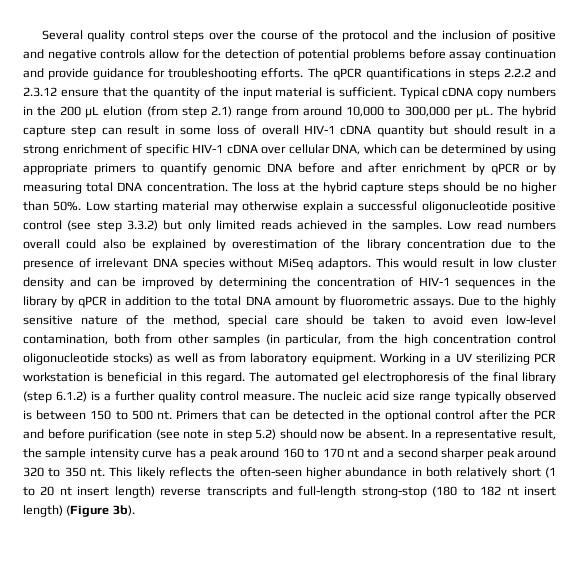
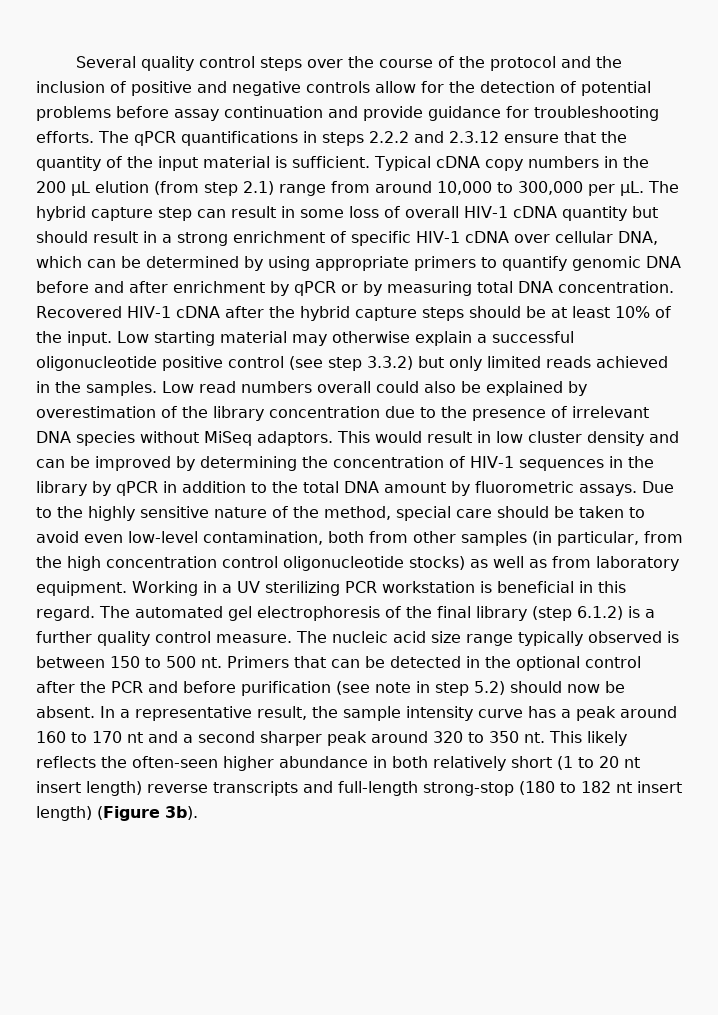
[231,182,296,192] The loss at -> [36,306,264,318] Recovered HIV-1 cDNA after
[502,182,557,194] [23,201,82,211] no higher than 50%. -> [550,306,671,318] [36,331,112,346] at least 10% of the input.

